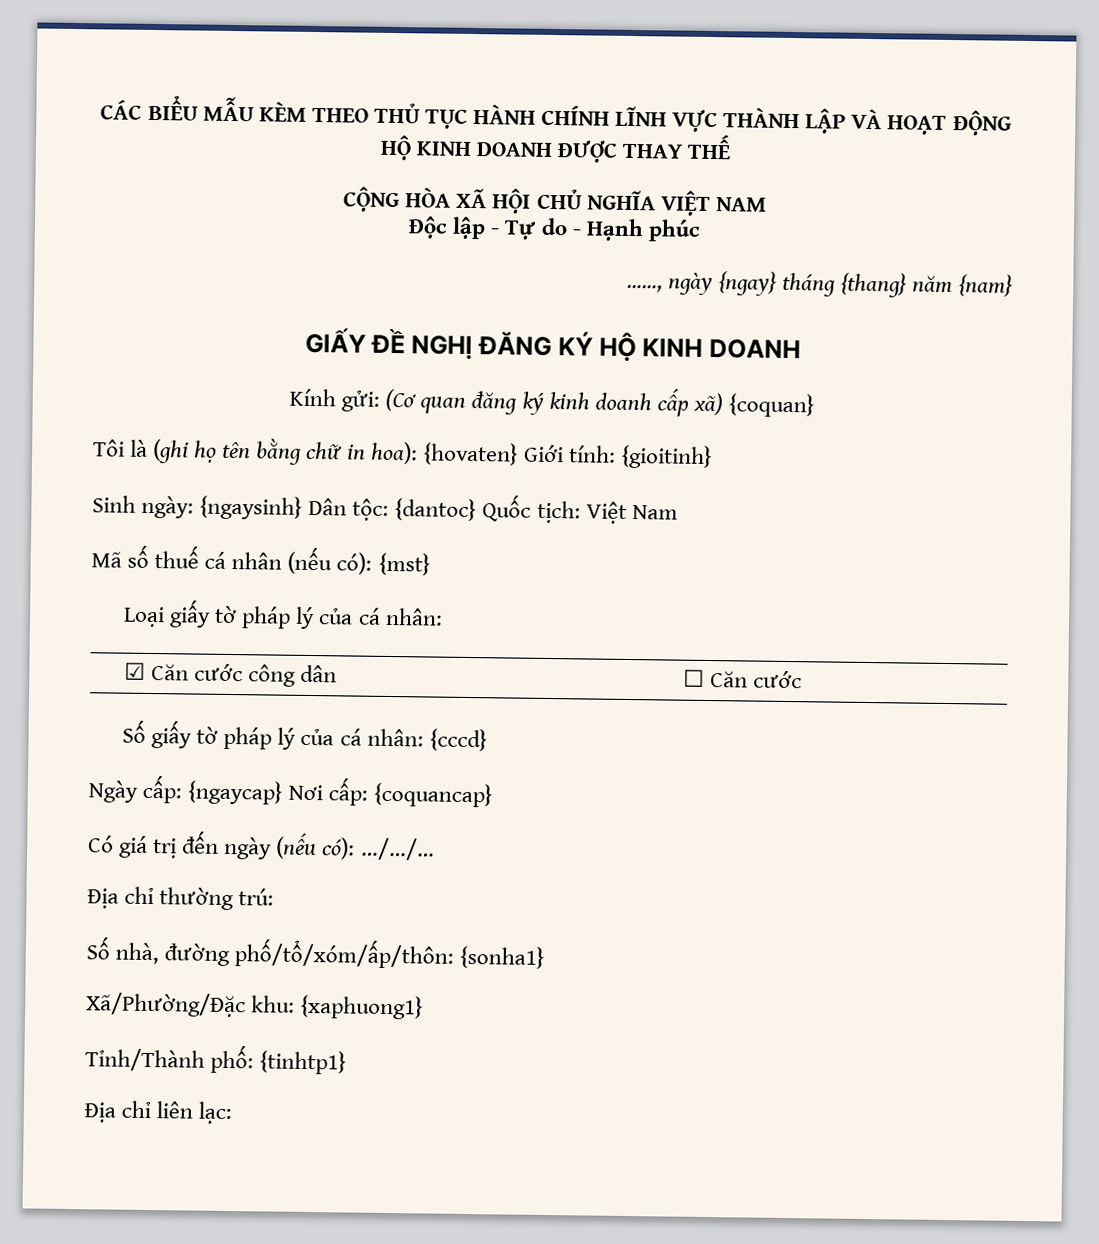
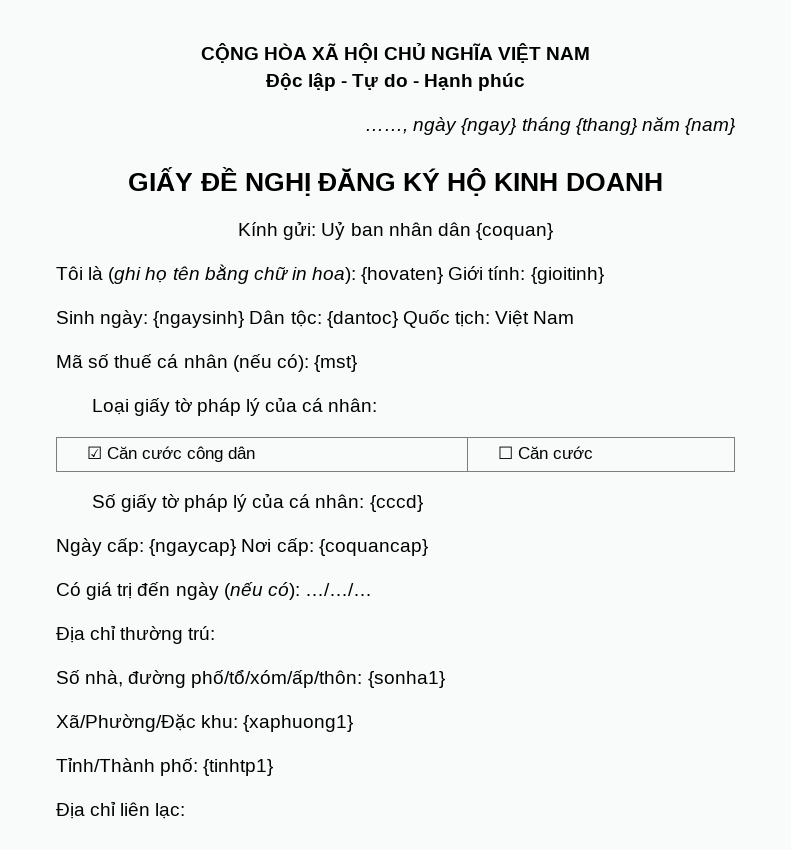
[100,94,1012,136] [379,133,732,163] CÁC BIỂU MẪU KÈM THEO THỦ TỤC HÀNH CHÍNH LĨNH VỰC THÀNH LẬP VÀ HOẠT ĐỘNG HỘ KINH DOANH ĐƯỢC THAY THẾ // -> (201, 53) none
[385,388,723,417] (Cơ quan đăng ký kinh doanh cấp xã) -> [321,221,471,240] Uỷ ban nhân dân

